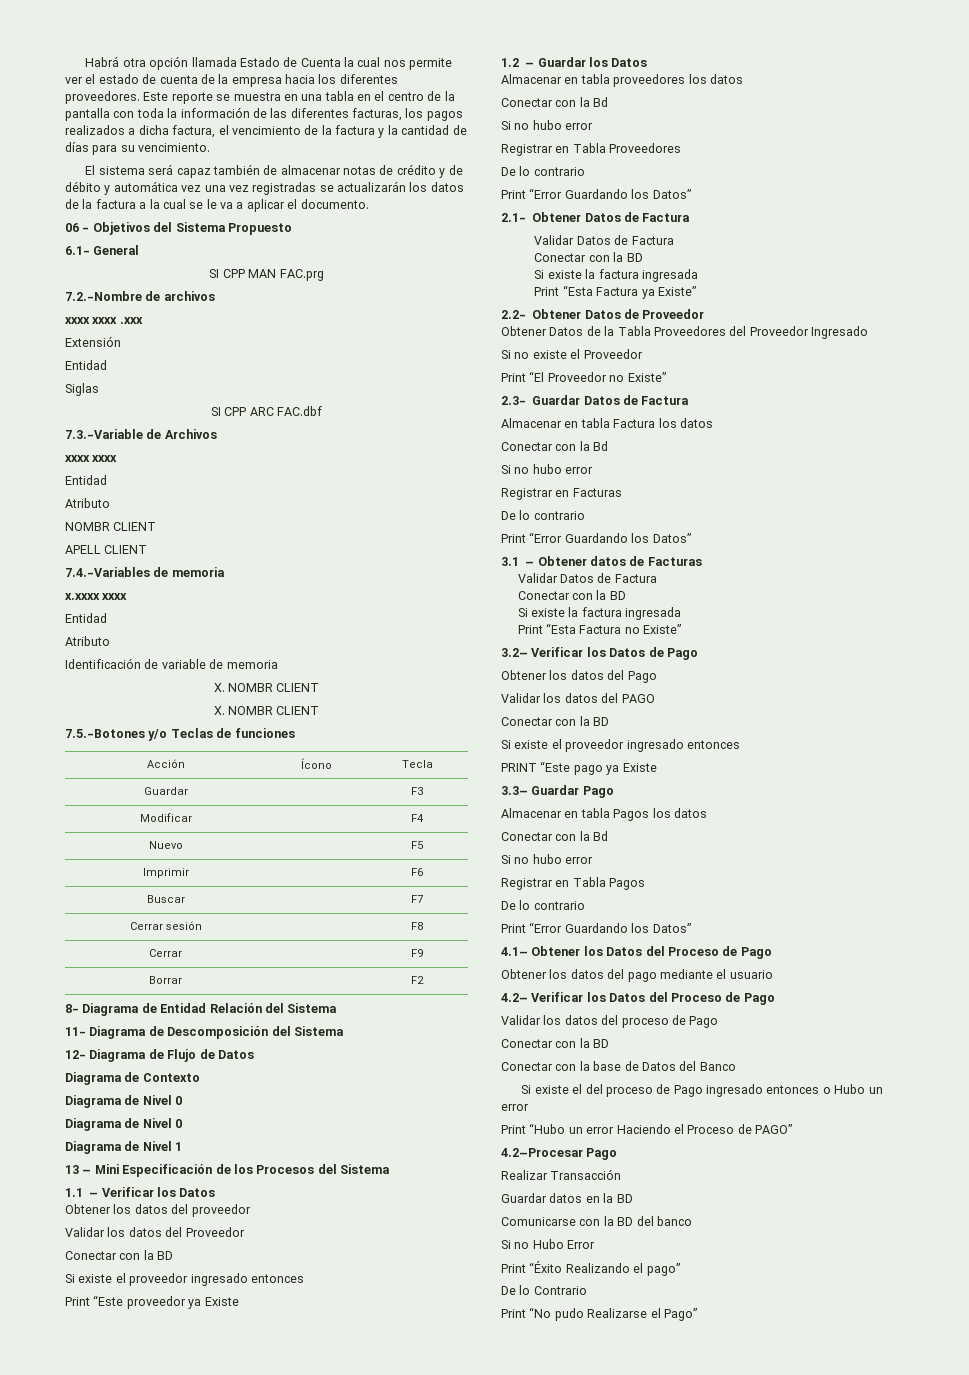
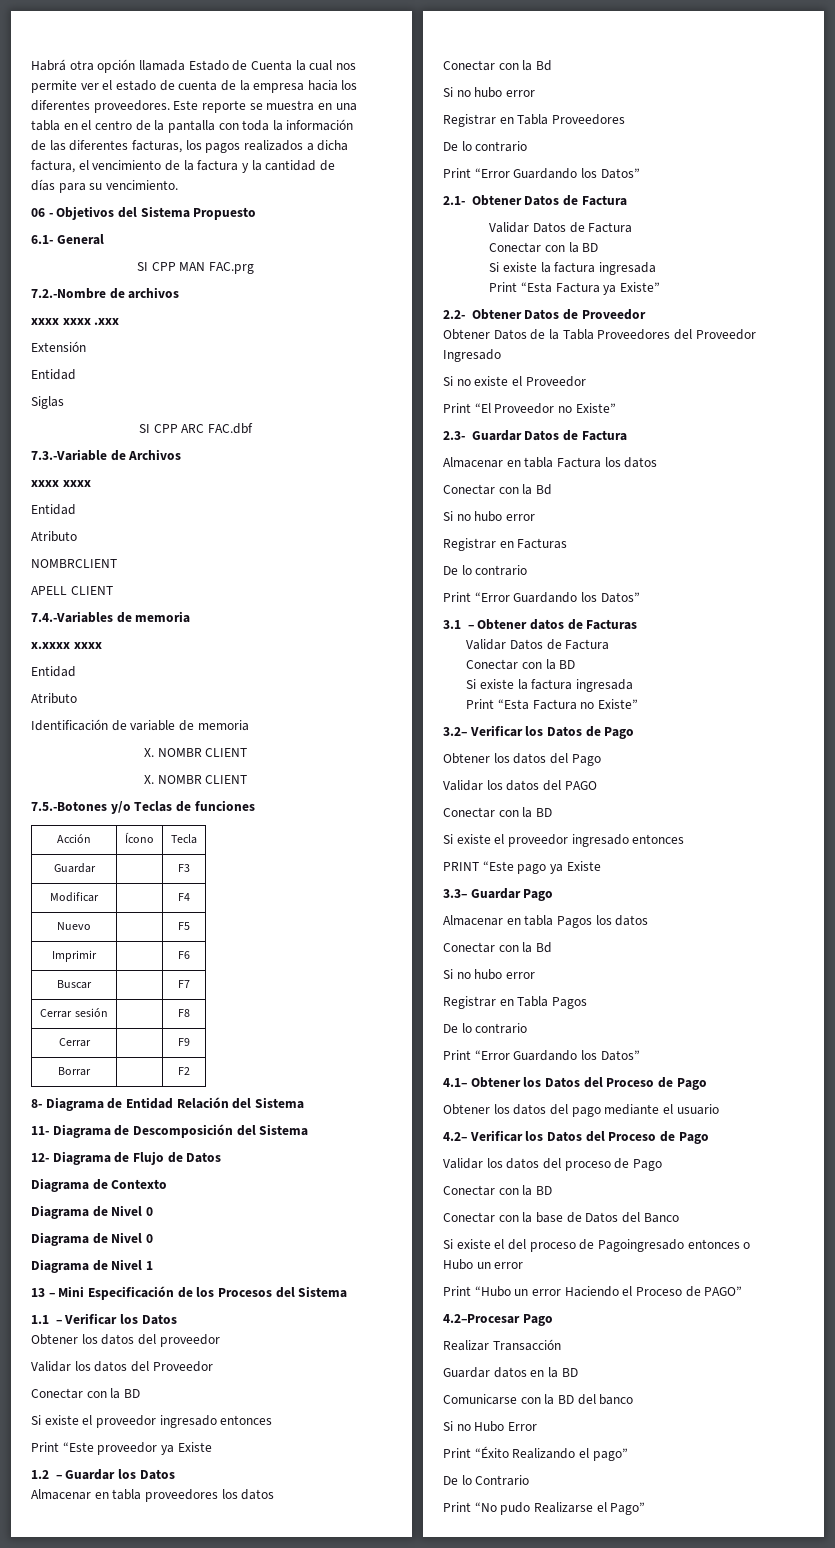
[85,164,463,178] [65,181,464,195] [65,199,369,212] // El sistema será capaz también de almacenar notas de crédito y de débito y automática vez una vez registradas se actualizarán los datos de la factura a la cual se le va a aplicar el documento. -> (178, 185) none
[65,522,157,531] NOMBR CLIENT -> [31,559,117,568] NOMBRCLIENT
[673,1084,764,1097] Pago ingresado -> [597,1239,684,1252] Pagoingresado

